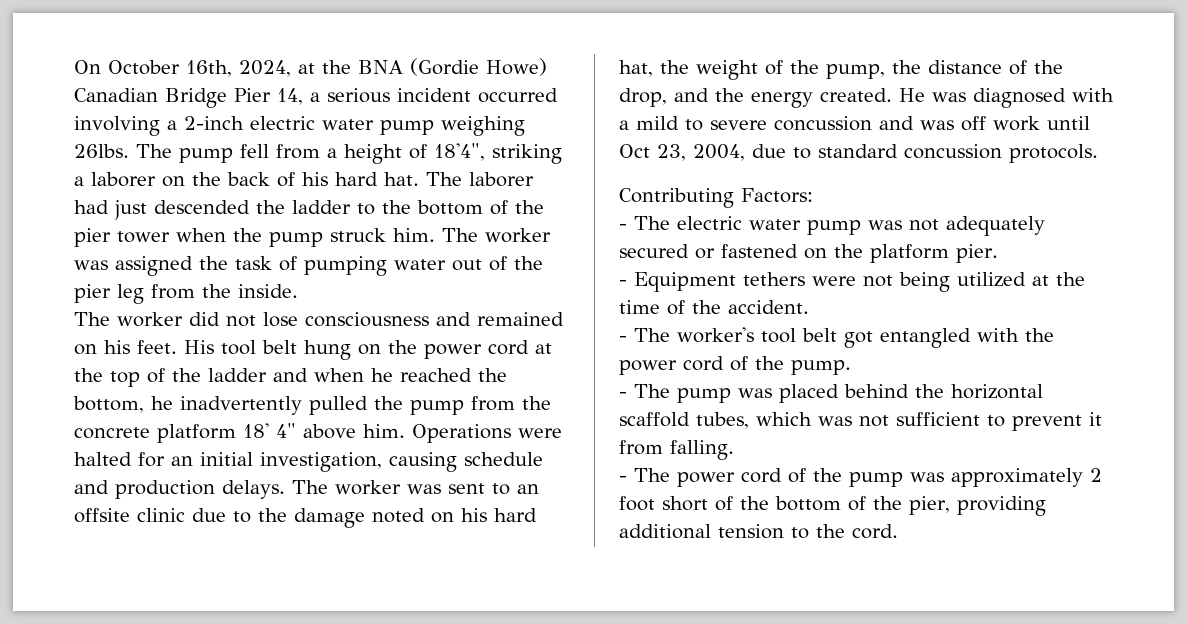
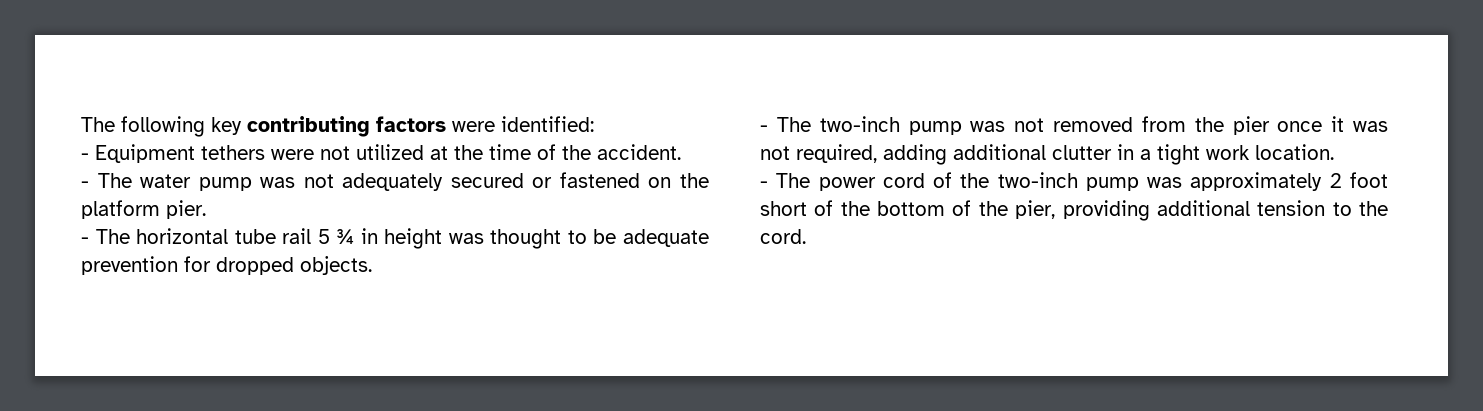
[74,58,547,77] [74,88,558,108] [74,116,525,136] [74,143,562,164] [74,172,534,187] [74,200,544,220] [74,228,551,247] [74,256,543,276] [74,284,298,304] [74,312,564,327] [74,340,552,360] [74,368,507,387] [73,396,551,415] [74,423,562,443] [74,452,543,472] [74,480,539,499] [74,508,537,528] [619,60,1063,80] [619,88,1114,108] [619,116,1090,131] [619,144,1098,163] [619,188,813,208] [619,216,742,230] On October 16th, 2024, at the BNA (Gordie Howe) Canadian Bridge Pier 14, a serious incident occurred involving a 2-inch electric water pump weighing 26lbs. The pump fell from a height of 18'4", striking a laborer on the back of his hard hat. The laborer had just descended the ladder to the bottom of the pier tower when the pump struck him. The worker was assigned the task of pumping water out of the pier leg from the inside. // The worker did not lose consciousness and remained on his feet. His tool belt hung on the power cord at the top of the ladder and when he reached the bottom, he inadvertently pulled the pump from the concrete platform 18' 4" above him. Operations were halted for an initial investigation, causing schedule and production delays. The worker was sent to an offsite clinic due to the damage noted on his hard hat, the weight of the pump, the distance of the drop, and the energy created. He was diagnosed with a mild to severe concussion and was off work until Oct 23, 2004, due to standard concussion protocols. // Contributing Factors: // - The electric -> [81,116,594,137] [81,144,681,163] [81,173,132,188] The following key contributing factors were identified: // - Equipment tethers were not utilized at the time of the accident. // - The
[634,272,1085,292] [619,300,809,315] [619,327,1054,348] [619,356,851,375] [619,384,1043,403] [619,412,1102,431] [619,440,734,460] Equipment tethers were not being utilized at the time of the accident. // - The worker's tool belt got entangled with the power cord of the pump. // - The pump was placed behind the horizontal scaffold tubes, which was not sufficient to prevent it from falling. -> [95,228,710,249] [81,256,372,275] [760,116,1388,135] [760,144,1334,165] The horizontal tube rail 5 ¾ in height was thought to be adequate prevention for dropped objects. // - The two-inch pump was not removed from the pier once it was not required, adding additional clutter in a tight work location.
(842, 475) none -> [997,172,1078,188] two-inch

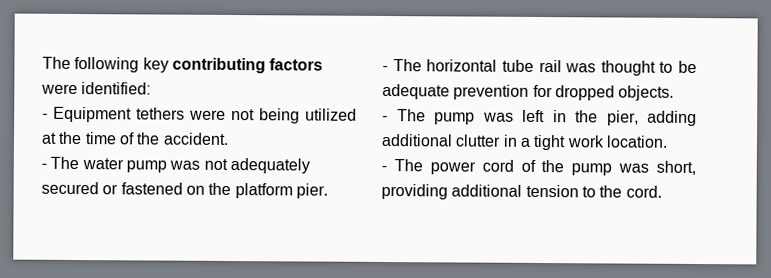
(350, 153) none -> [259,108,300,124] being
[317,228,443,249] 5 ¾ in height -> (562, 66) none
[819,116,1388,135] [760,144,877,163] two-inch pump was not removed from the pier once it was not required, -> [434,109,639,126] pump was left in the pier,
[997,172,1388,191] [760,200,1056,219] two-inch pump was approximately 2 foot short of the bottom of the pier, -> [571,160,696,176] pump was short,

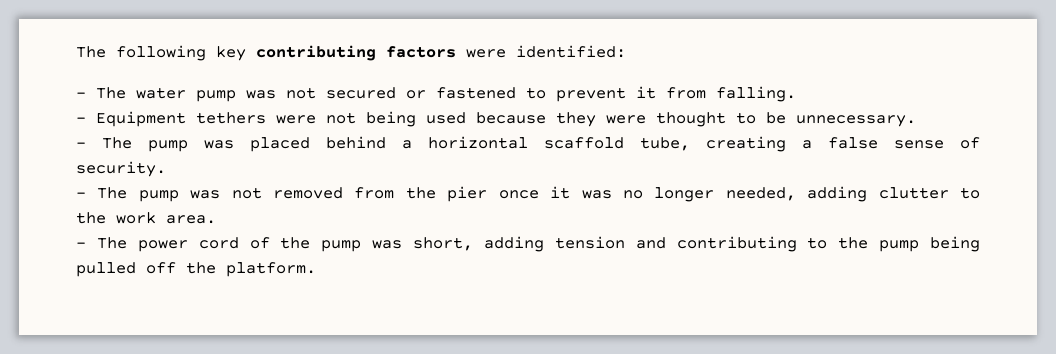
(152, 88) none -> [76,86,796,102] // - The water pump was not secured or fastened to prevent it from falling.
[305,108,357,121] [41,131,229,145] [41,156,310,174] [41,181,328,199] [382,59,697,76] [382,83,675,101] [382,109,697,127] [381,133,668,151] utilized at the time of the accident. // - The water pump was not adequately secured or fastened on the platform pier. // - The horizontal tube rail was thought to be adequate prevention for dropped objects. // - The pump was left in the pier, adding additional clutter in a tight work location. -> [426,112,916,127] [76,136,980,152] [76,161,166,177] [76,186,980,202] [76,212,216,224] used because they were thought to be unnecessary. // - The pump was placed behind a horizontal scaffold tube, creating a false sense of security. // - The pump was not removed from the pier once it was no longer needed, adding clutter to the work area.
[381,183,662,200] providing additional tension to the cord. -> [483,236,980,252] [76,262,316,277] adding tension and contributing to the pump being pulled off the platform.

